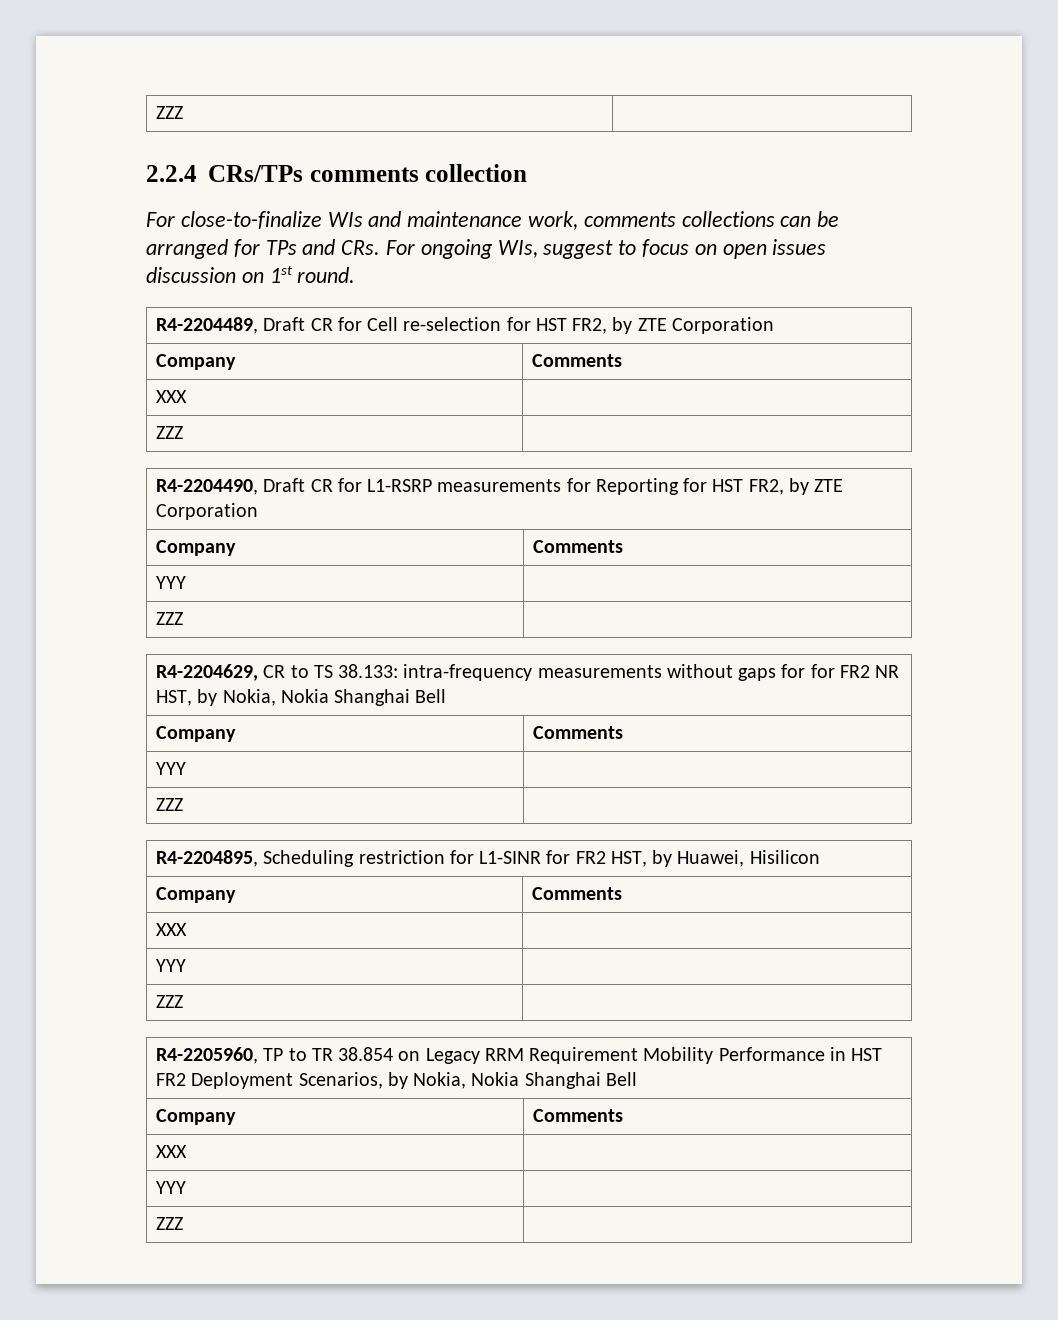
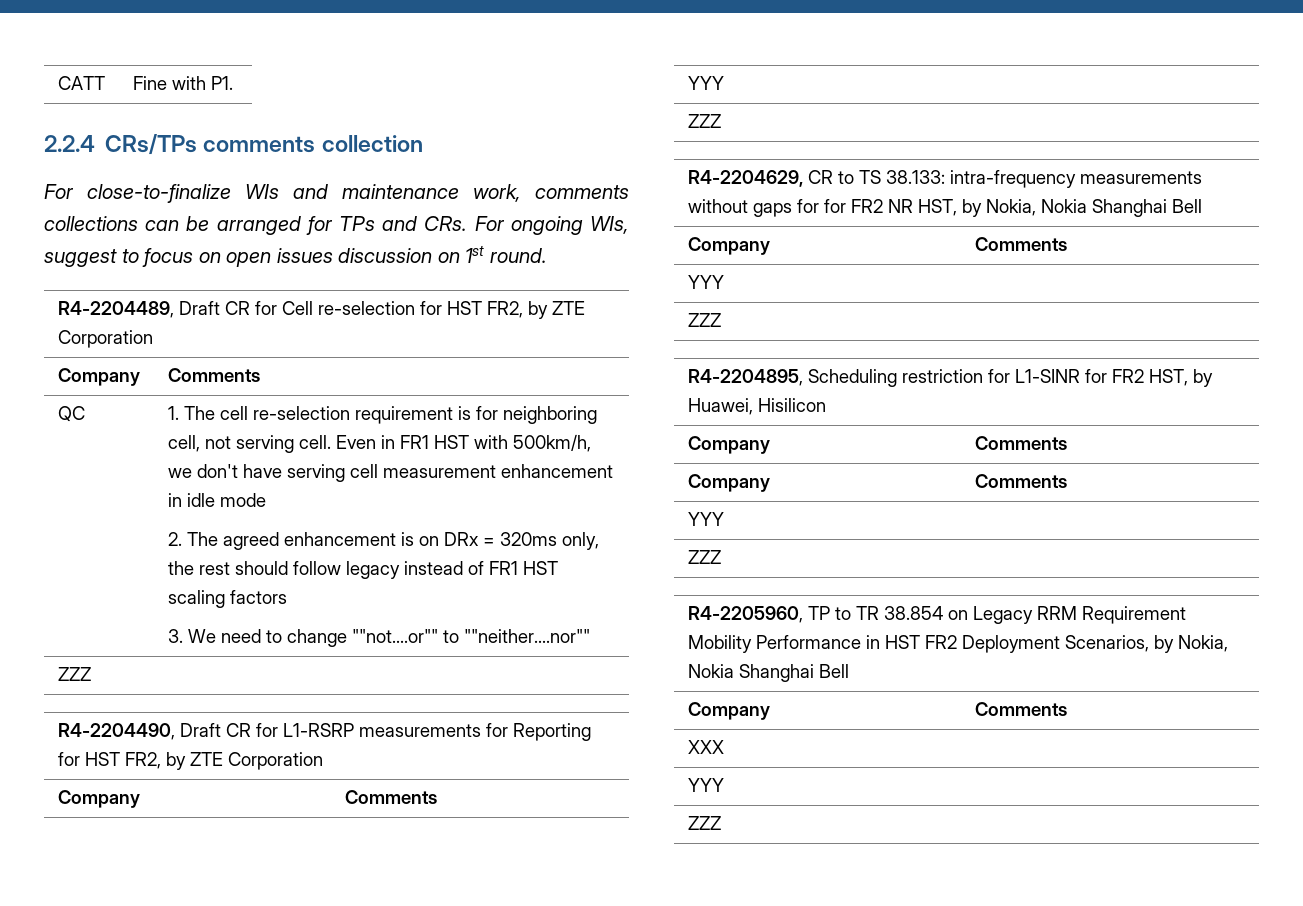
[156,106,184,119] ZZZ | -> [57,76,105,90] [132,76,233,90] CATT | Fine with P1.
[156,390,188,403] XXX | -> [57,406,85,422] [167,406,597,424] [167,434,591,453] [167,464,613,482] [167,493,266,507] [167,532,599,550] [167,561,558,579] [167,590,287,608] [167,629,590,647] QC | 1. The cell re-selection requirement is for neighboring cell, not serving cell. Even in FR1 HST with 500km/h, we don't have serving cell measurement enhancement in idle mode // 2. The agreed enhancement is on DRx = 320ms only, the rest should follow legacy instead of FR1 HST scaling factors // 3. We need to change ""not....or"" to ""neither....nor""
[156,923,188,936] XXX | -> [687,474,770,492] [974,474,1067,488] Company | Comments

